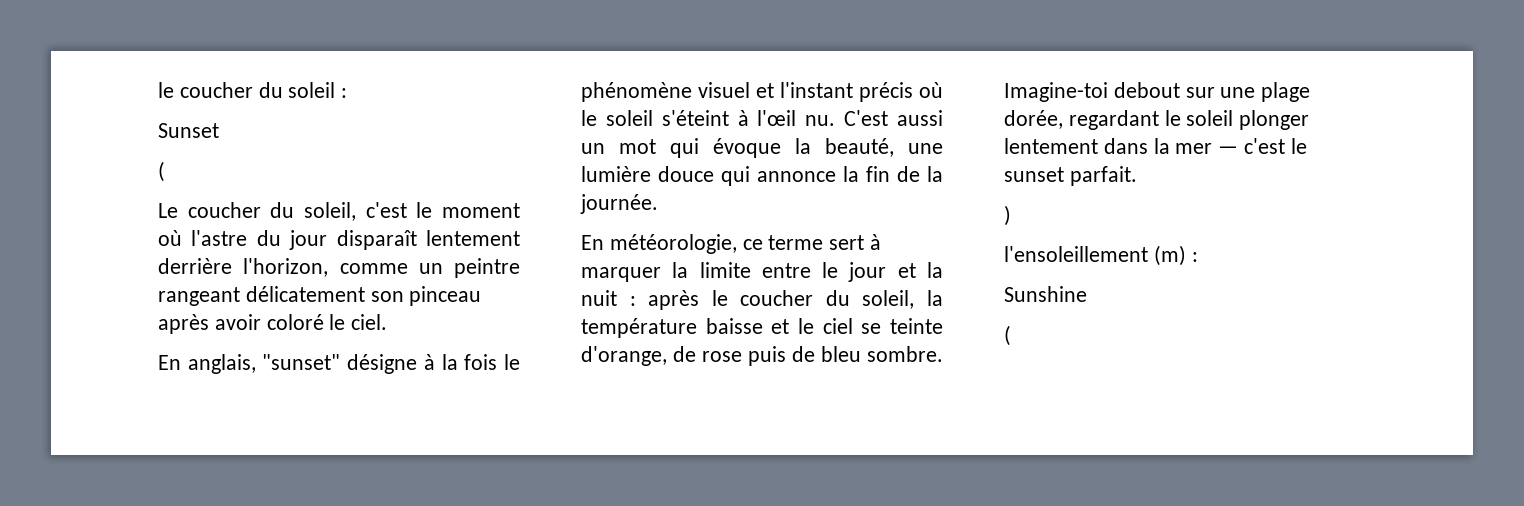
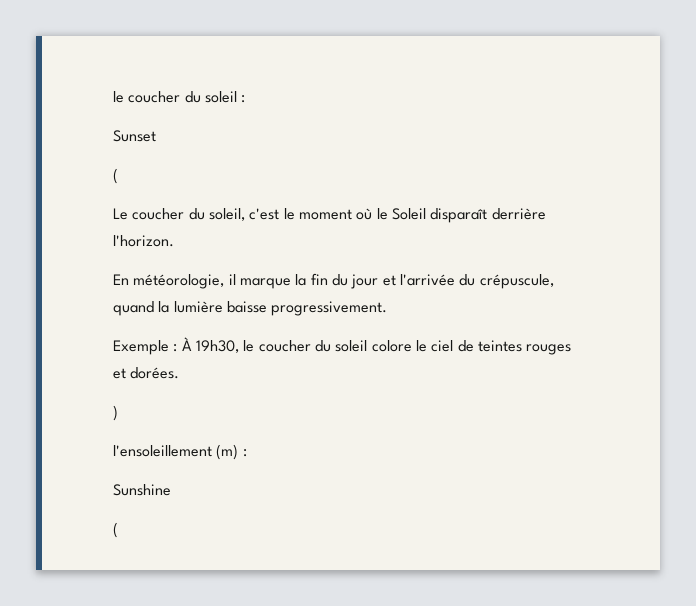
[191,230,520,250] [158,258,520,278] [158,286,482,306] [158,314,388,334] [158,354,520,374] [581,82,943,102] [581,110,943,126] [581,138,943,158] [581,166,943,186] [580,194,658,214] [581,234,882,254] [581,262,943,282] [581,290,943,310] [581,318,943,338] [581,346,943,366] [1004,82,1311,102] [1004,110,1310,130] [1004,138,1307,154] [1004,166,1137,186] l'astre du jour disparaît lentement derrière l'horizon, comme un peintre rangeant délicatement son pinceau après avoir coloré le ciel. // En anglais, "sunset" désigne à la fois le phénomène visuel et l'instant précis où le soleil s'éteint à l'œil nu. C'est aussi un mot qui évoque la beauté, une lumière douce qui annonce la fin de la journée. // En météorologie, ce terme sert à marquer la limite entre le jour et la nuit : après le coucher du soleil, la température baisse et le ciel se teinte d'orange, de rose puis de bleu sombre. Imagine-toi debout sur une plage dorée, regardant le soleil plonger lentement dans la mer — c'est le sunset parfait. -> [376,208,546,223] [113,235,174,247] [113,273,554,289] [113,301,388,316] [113,337,572,355] [113,367,180,379] le Soleil disparaît derrière l'horizon. // En météorologie, il marque la fin du jour et l'arrivée du crépuscule, quand la lumière baisse progressivement. // Exemple : À 19h30, le coucher du soleil colore le ciel de teintes rouges et dorées.

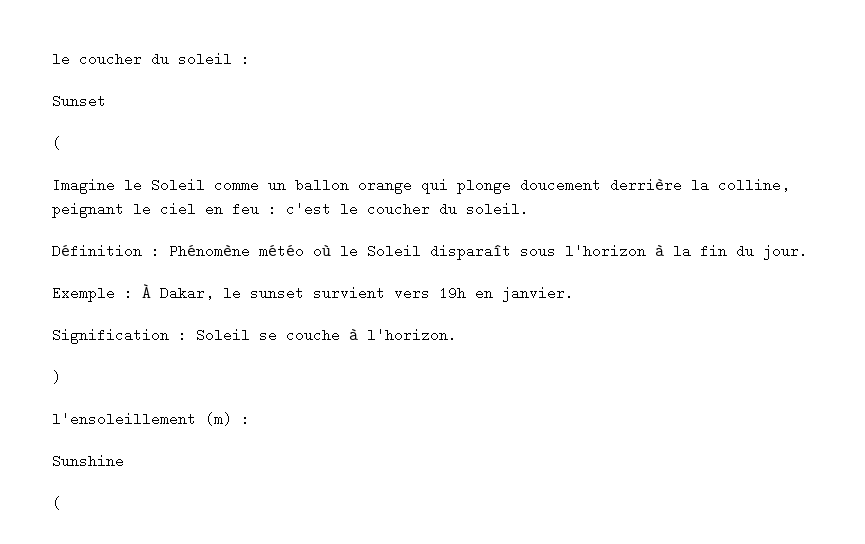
[113,208,546,223] [113,235,174,247] [113,273,554,289] [113,301,388,316] [113,337,572,355] [113,367,180,379] Le coucher du soleil, c'est le moment où le Soleil disparaît derrière l'horizon. // En météorologie, il marque la fin du jour et l'arrivée du crépuscule, quand la lumière baisse progressivement. // Exemple : À 19h30, le coucher du soleil colore le ciel de teintes rouges et dorées. -> [52,178,790,194] [52,202,529,218] [52,244,808,260] [52,284,574,302] [52,328,457,344] Imagine le Soleil comme un ballon orange qui plonge doucement derrière la colline, peignant le ciel en feu : c'est le coucher du soleil. // Définition : Phénomène météo où le Soleil disparaît sous l'horizon à la fin du jour. // Exemple : À Dakar, le sunset survient vers 19h en janvier. // Signification : Soleil se couche à l'horizon.

